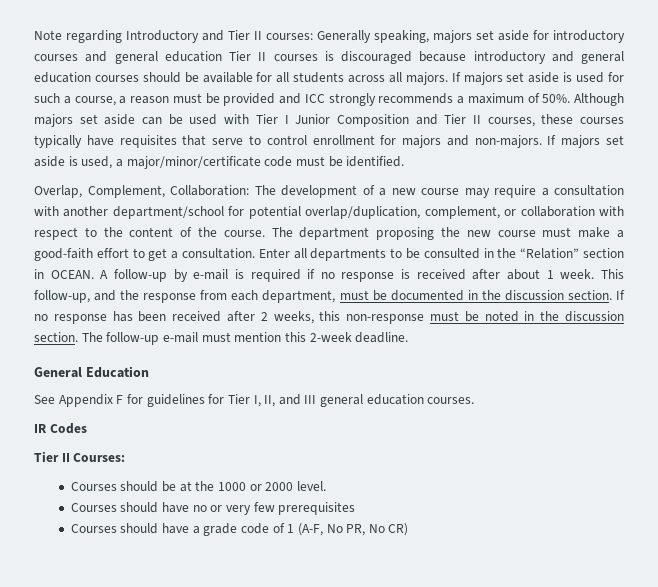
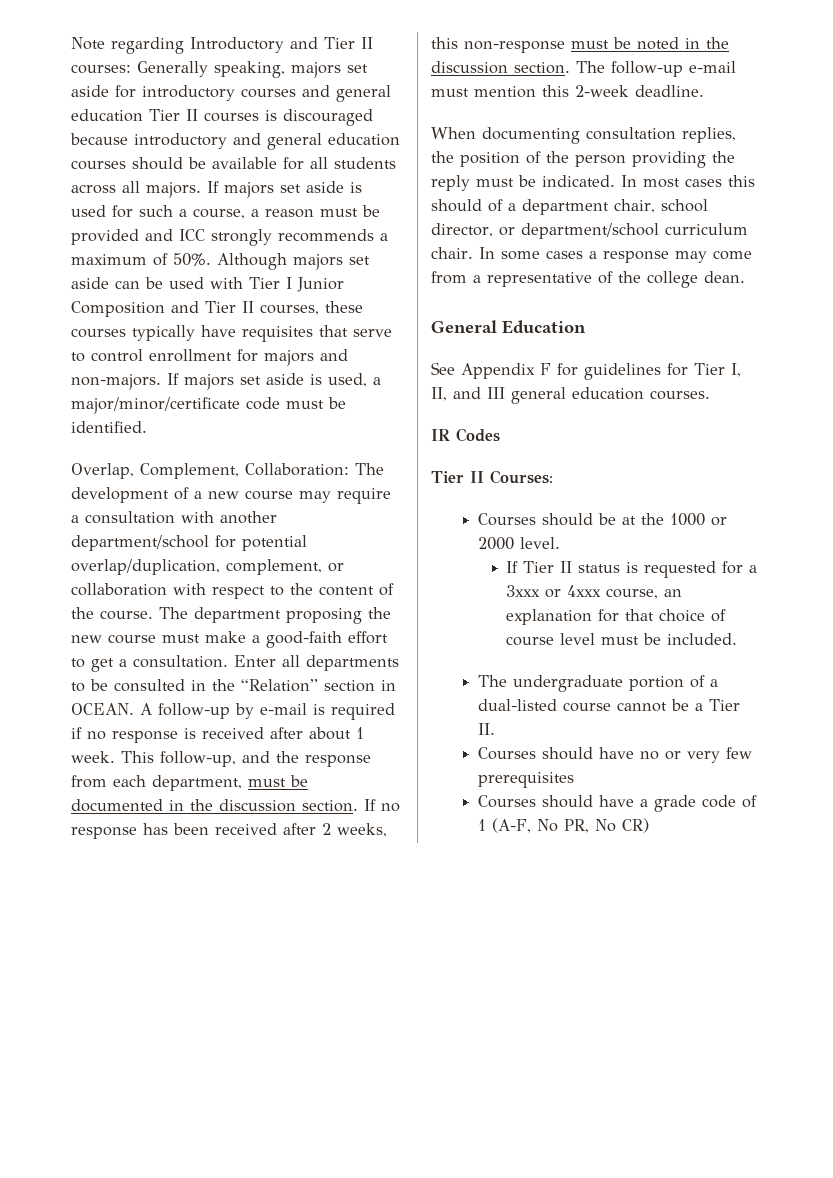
(409, 337) none -> [431,127,736,144] [431,151,735,168] [431,175,755,191] [431,199,708,215] [431,223,748,239] [431,247,752,263] [431,271,745,288] // When documenting consultation replies, the position of the person providing the reply must be indicated. In most cases this should of a department chair, school director, or department/school curriculum chair. In some cases a response may come from a representative of the college dean.
(326, 486) none -> [506,561,758,578] [506,585,683,599] [506,609,727,625] [506,633,738,646] [477,675,718,692] [477,699,740,712] [477,723,495,735] // If Tier II status is requested for a 3xxx or 4xxx course, an explanation for that choice of course level must be included. // The undergraduate portion of a dual-listed course cannot be a Tier II.

